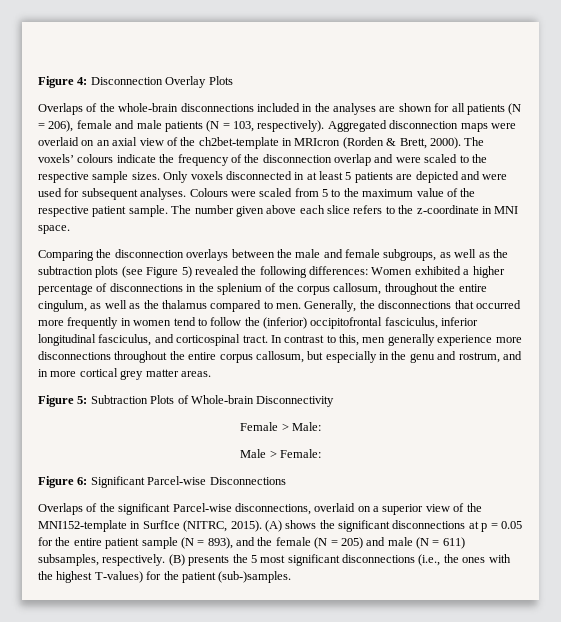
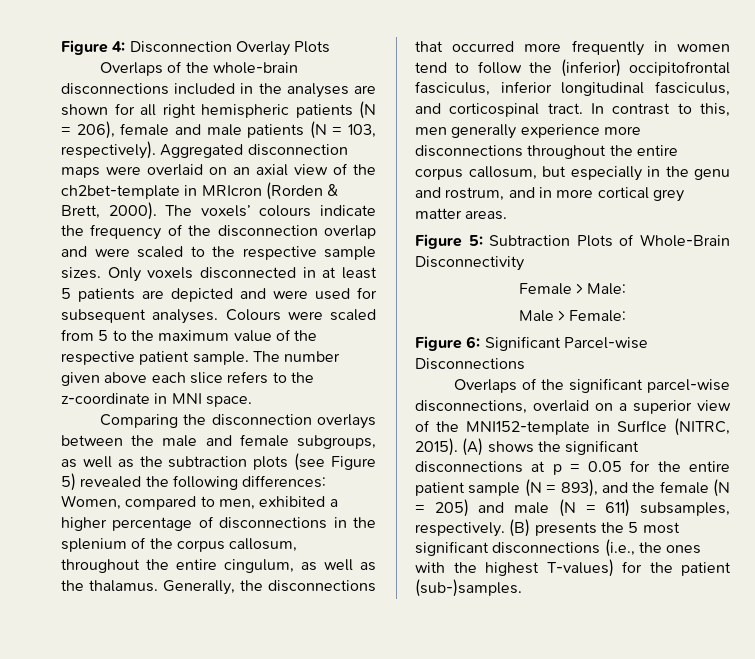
(465, 107) none -> [162,104,289,118] right hemispheric
[371,267,413,275] Women -> [61,495,255,510] Women, compared to men,
[161,300,301,312] thalamus compared to men. -> [89,580,158,592] thalamus.
[190,395,254,404] Whole-brain -> [640,234,730,247] Whole-Brain
[172,503,232,512] Parcel-wise -> [647,379,730,393] parcel-wise

